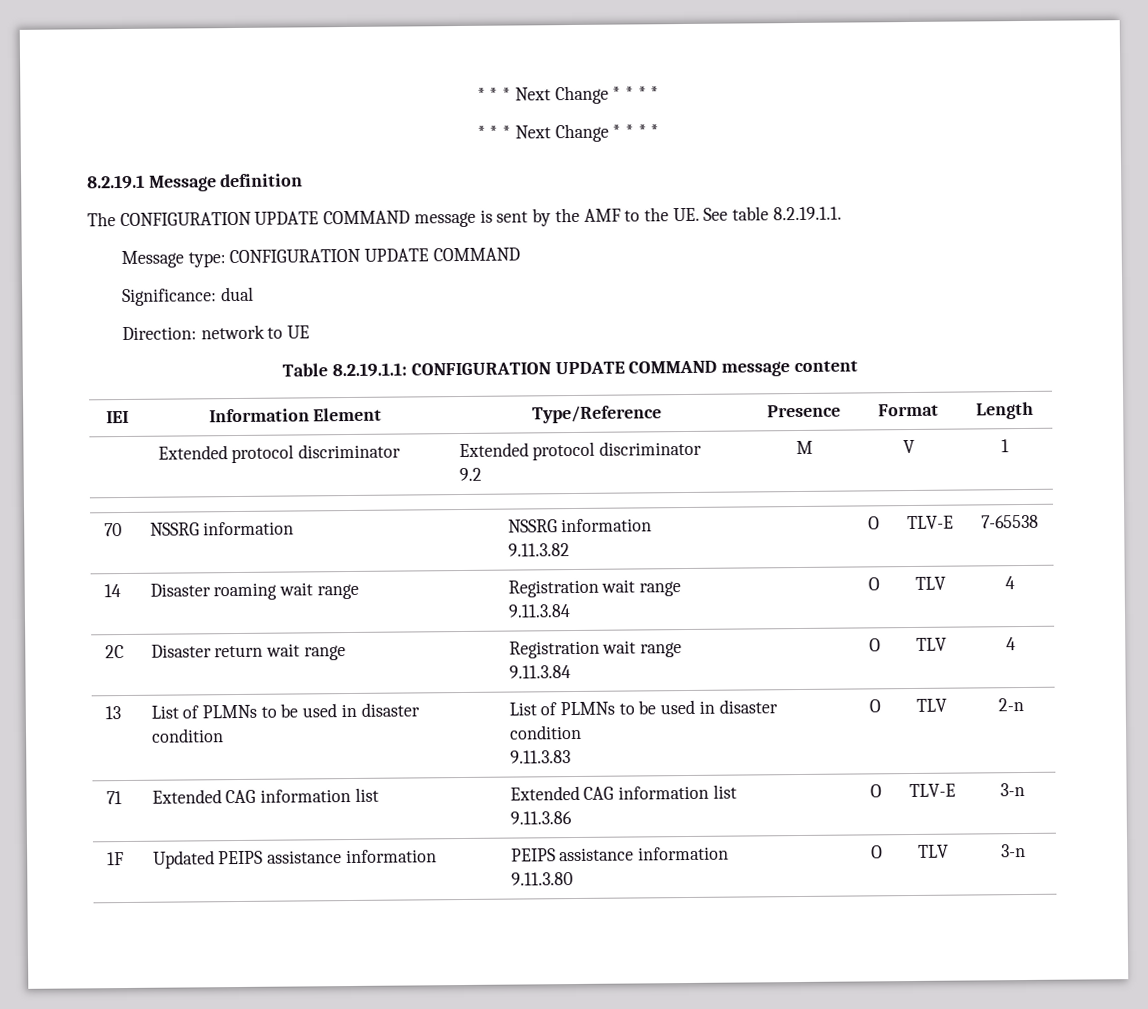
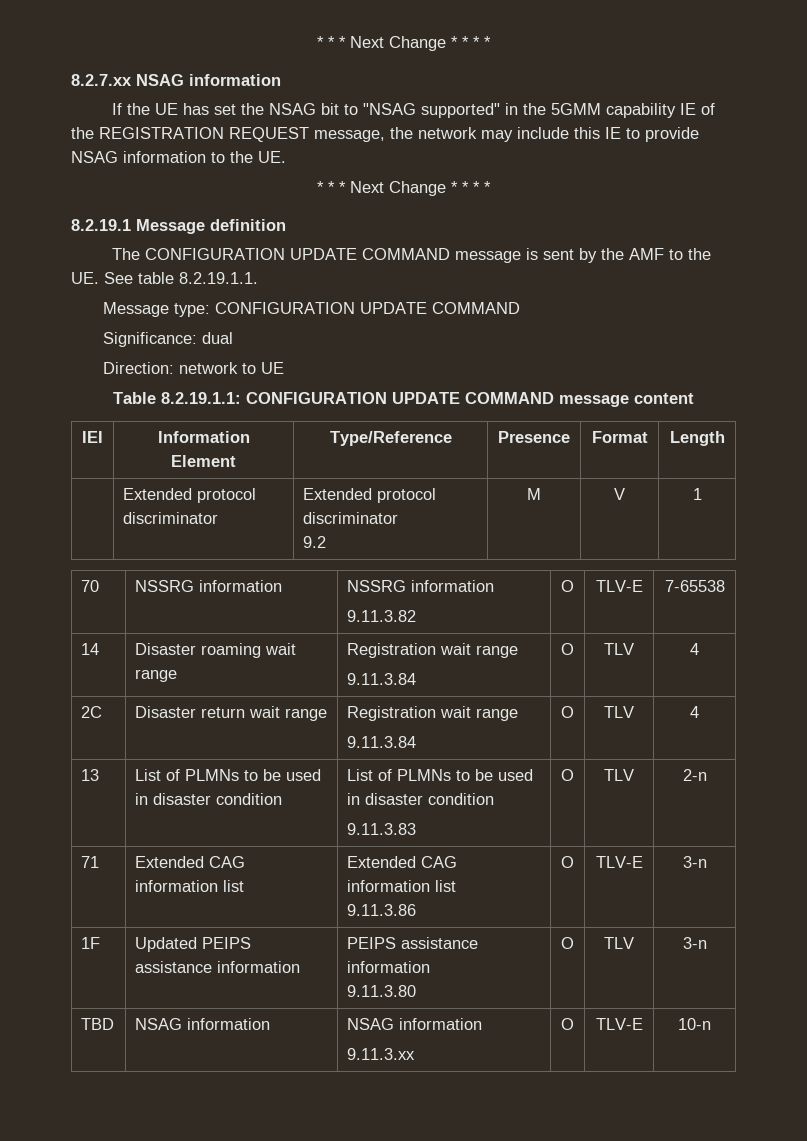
[476,85,660,105] * * * Next Change * * * * -> [317,36,491,51] [71,74,281,86] [111,103,715,118] [71,127,699,142] [71,151,286,163] * * * Next Change * * * * // 8.2.7.xx NSAG information // If the UE has set the NSAG bit to "NSAG supported" in the 5GMM capability IE of the REGISTRATION REQUEST message, the network may include this IE to provide NSAG information to the UE.
(1026, 850) none -> [81,1018,115,1030] [135,1018,271,1030] [347,1018,483,1030] [347,1048,416,1060] [561,1018,574,1030] [595,1018,643,1030] [678,1018,711,1030] // TBD | NSAG information | NSAG information // 9.11.3.xx | O | TLV-E | 10-n

